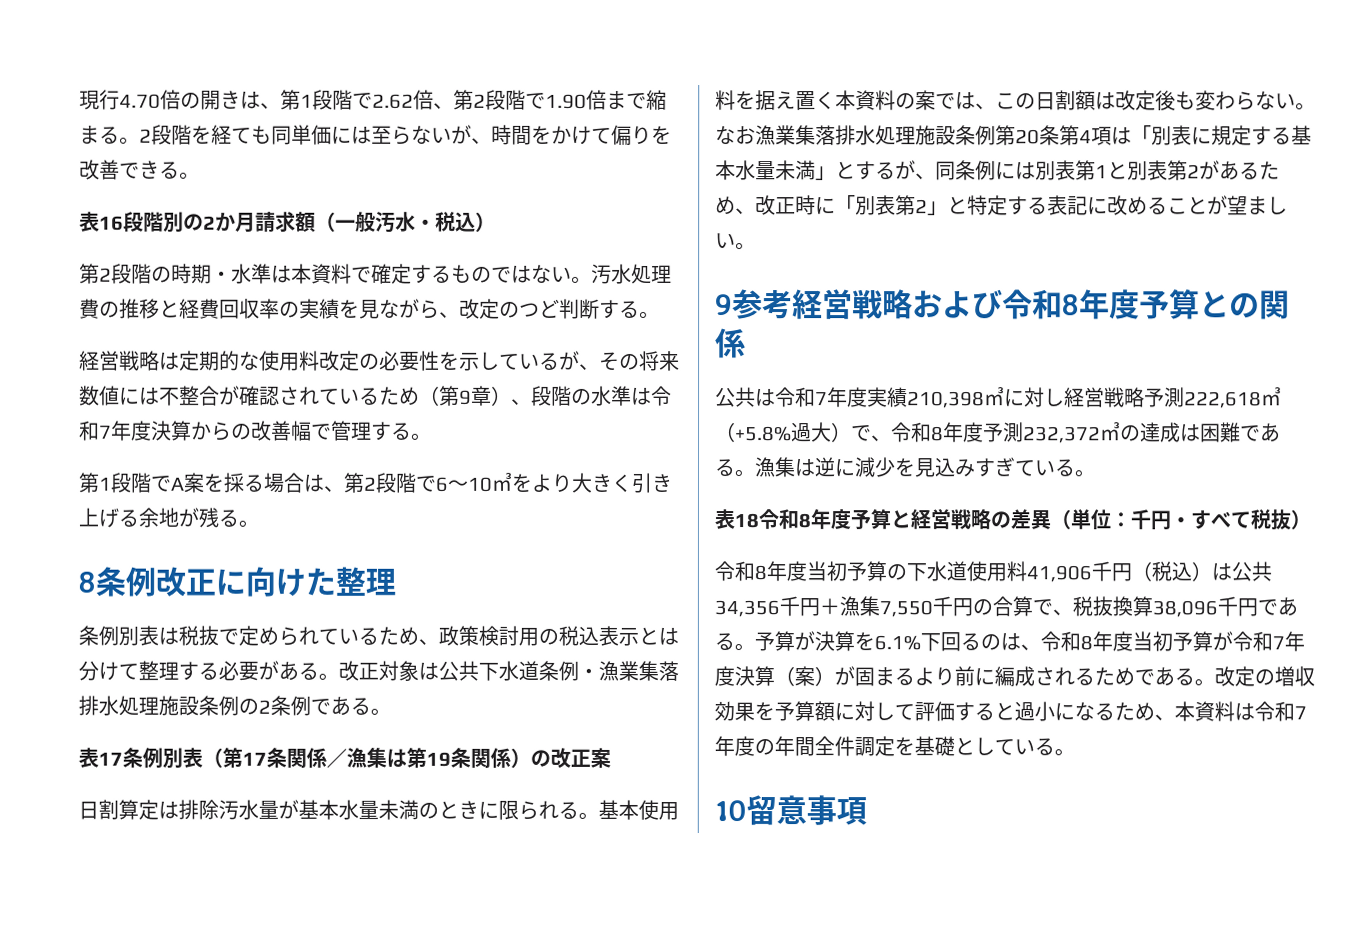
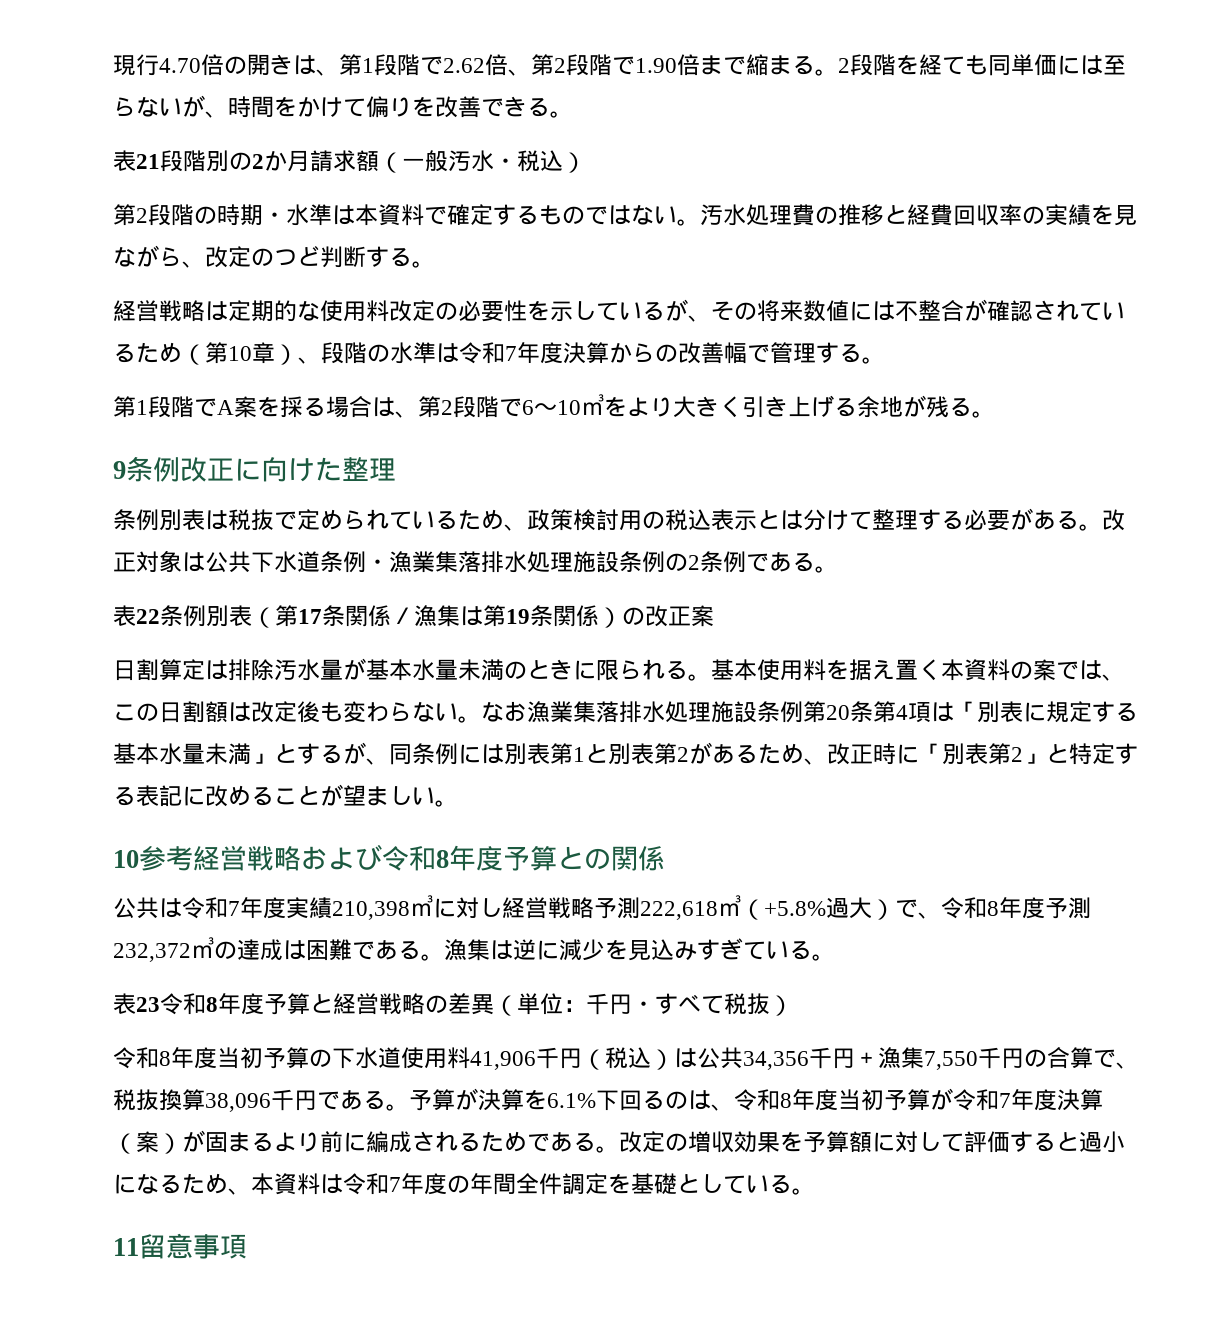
[99,215,124,231] 16 -> [136,154,160,169] 21
[459,389,472,405] 9 -> [228,346,252,361] 10
[78,571,96,593] 8 -> [113,461,126,479] 9
[98,752,123,766] 17 -> [136,609,160,624] 22
[715,294,733,316] 9 -> [113,850,139,868] 10
[734,513,759,529] 18 -> [136,997,160,1012] 23
[714,800,747,822] 10 -> [113,1238,139,1256] 11

